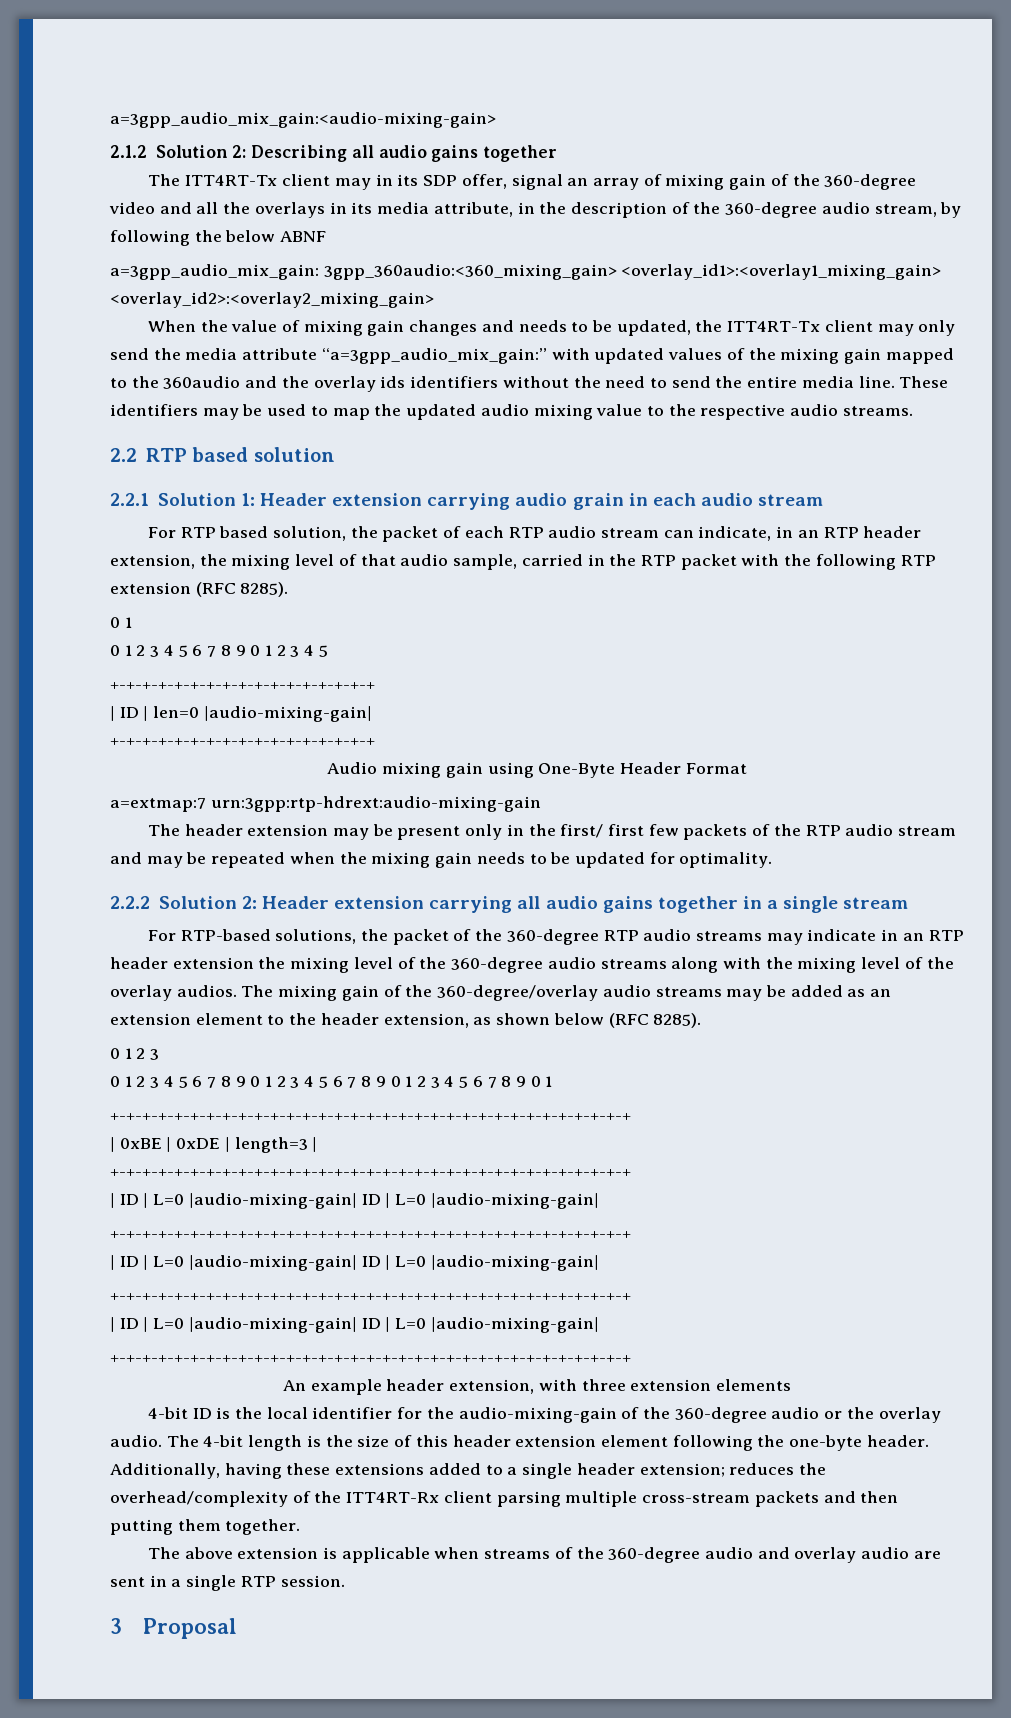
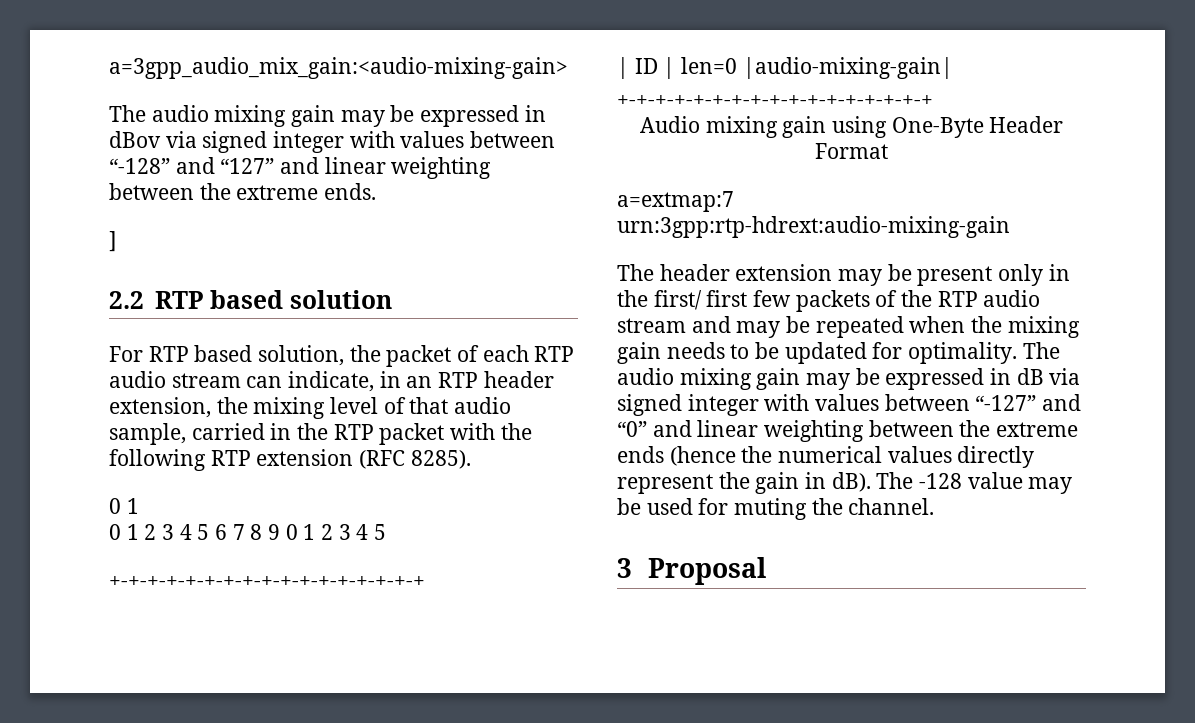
[110,145,558,162] [147,174,917,190] [109,202,962,218] [110,230,327,246] [110,264,942,280] [110,292,434,308] [147,320,956,336] [110,348,954,364] [110,376,949,392] [110,404,913,420] [110,447,335,462] [110,493,824,510] 2.1.2 Solution 2: Describing all audio gains together // The ITT4RT-Tx client may in its SDP offer, signal an array of mixing gain of the 360-degree video and all the overlays in its media attribute, in the description of the 360-degree audio stream, by following the below ABNF // a=3gpp_audio_mix_gain: 3gpp_360audio:<360_mixing_gain> <overlay_id1>:<overlay1_mixing_gain> <overlay_id2>:<overlay2_mixing_gain> // When the value of mixing gain changes and needs to be updated, the ITT4RT-Tx client may only send the media attribute “a=3gpp_audio_mix_gain:” with updated values of the mixing gain mapped to the 360audio and the overlay ids identifiers without the need to send the entire media line. These identifiers may be used to map the updated audio mixing value to the respective audio streams. // 2.2 RTP based solution // 2.2.1 Solution 1: Header extension carrying audio grain in each audio stream -> [109,105,546,127] [109,131,556,153] [109,157,492,179] [109,183,377,200] [109,231,117,252] [109,290,392,309] The audio mixing gain may be expressed in dBov via signed integer with values between “-128” and “127” and linear weighting between the extreme ends. // ] // 2.2 RTP based solution
[110,896,909,913] [147,929,964,945] [110,957,954,973] [110,985,892,1001] [110,1013,702,1028] [110,1048,160,1060] [110,1076,553,1088] [110,1113,631,1121] [110,1137,318,1153] [110,1169,631,1177] [110,1193,599,1209] [110,1231,631,1239] [110,1255,599,1271] [110,1293,631,1301] [110,1317,599,1333] [110,1355,631,1363] [282,1379,792,1395] [147,1407,941,1423] [110,1435,929,1451] [110,1463,826,1479] [110,1491,899,1507] [110,1519,301,1535] [147,1547,941,1563] [110,1575,345,1591] // 2.2.2 Solution 2: Header extension carrying all audio gains together in a single stream // For RTP-based solutions, the packet of the 360-degree RTP audio streams may indicate in an RTP header extension the mixing level of the 360-degree audio streams along with the mixing level of the overlay audios. The mixing gain of the 360-degree/overlay audio streams may be added as an extension element to the header extension, as shown below (RFC 8285). // 0 1 2 3 // 0 1 2 3 4 5 6 7 8 9 0 1 2 3 4 5 6 7 8 9 0 1 2 3 4 5 6 7 8 9 0 1 // +-+-+-+-+-+-+-+-+-+-+-+-+-+-+-+-+-+-+-+-+-+-+-+-+-+-+-+-+-+-+-+-+ // | 0xBE | 0xDE | length=3 | // +-+-+-+-+-+-+-+-+-+-+-+-+-+-+-+-+-+-+-+-+-+-+-+-+-+-+-+-+-+-+-+-+ // | ID | L=0 |audio-mixing-gain| ID | L=0 |audio-mixing-gain| // +-+-+-+-+-+-+-+-+-+-+-+-+-+-+-+-+-+-+-+-+-+-+-+-+-+-+-+-+-+-+-+-+ // | ID | L=0 |audio-mixing-gain| ID | L=0 |audio-mixing-gain| // +-+-+-+-+-+-+-+-+-+-+-+-+-+-+-+-+-+-+-+-+-+-+-+-+-+-+-+-+-+-+-+-+ // | ID | L=0 |audio-mixing-gain| ID | L=0 |audio-mixing-gain| // +-+-+-+-+-+-+-+-+-+-+-+-+-+-+-+-+-+-+-+-+-+-+-+-+-+-+-+-+-+-+-+-+ // An example header extension, with three extension elements // 4-bit ID is the local identifier for the audio-mixing-gain of the 360-degree audio or the overlay audio. The 4-bit length is the size of this header extension element following the one-byte header. Additionally, having these extensions added to a single header extension; reduces the overhead/complexity of the ITT4RT-Rx client parsing multiple cross-stream packets and then putting them together. // The above extension is applicable when streams of the 360-degree audio and overlay audio are sent in a single RTP session. -> [1022,342,1060,359] [617,368,1081,390] [617,394,1082,416] [617,420,1079,442] [617,446,1035,468] [617,472,1073,494] [617,498,935,520] The audio mixing gain may be expressed in dB via signed integer with values between “-127” and “0” and linear weighting between the extreme ends (hence the numerical values directly represent the gain in dB). The -128 value may be used for muting the channel.

